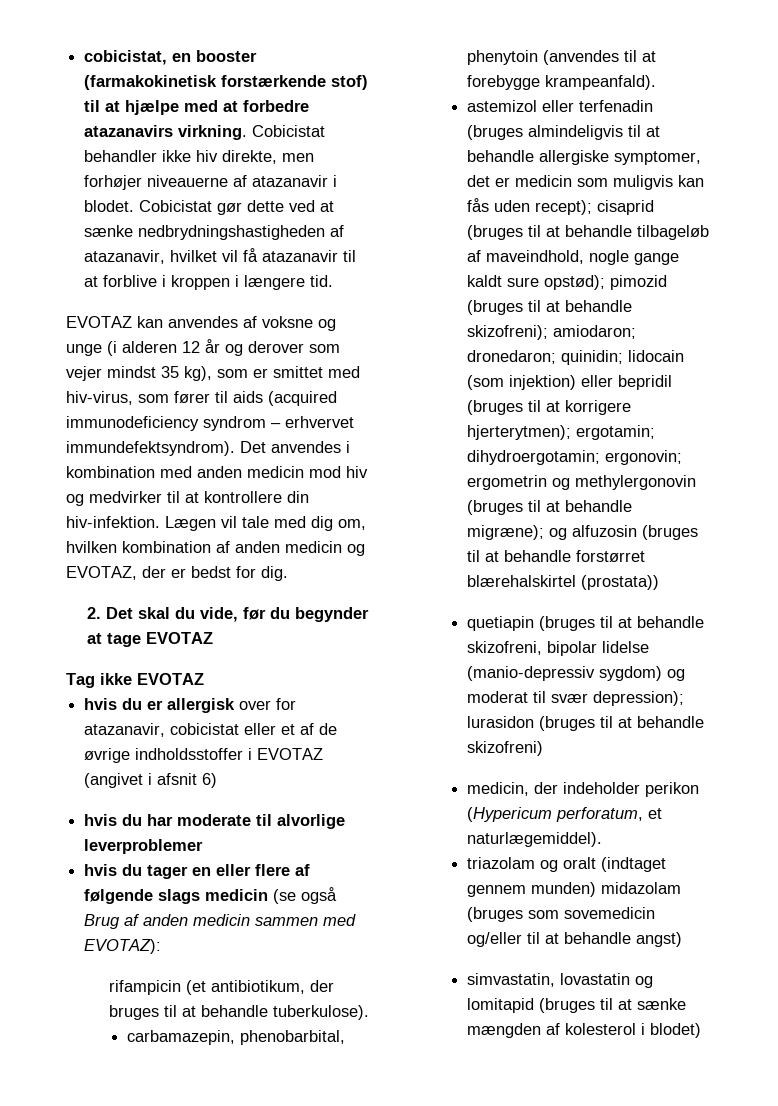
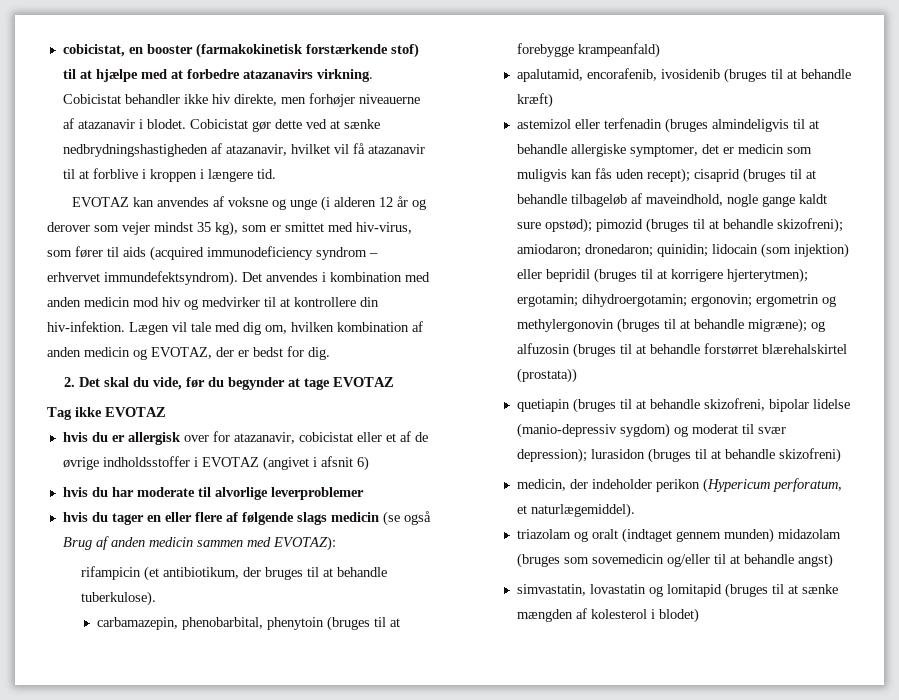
[542,50,619,65] (anvendes -> [327,616,371,631] (bruges
[544,75,656,90] krampeanfald). -> [578,43,661,58] [517,68,852,83] [517,93,554,108] krampeanfald) // apalutamid, encorafenib, ivosidenib (bruges til at behandle kræft)

